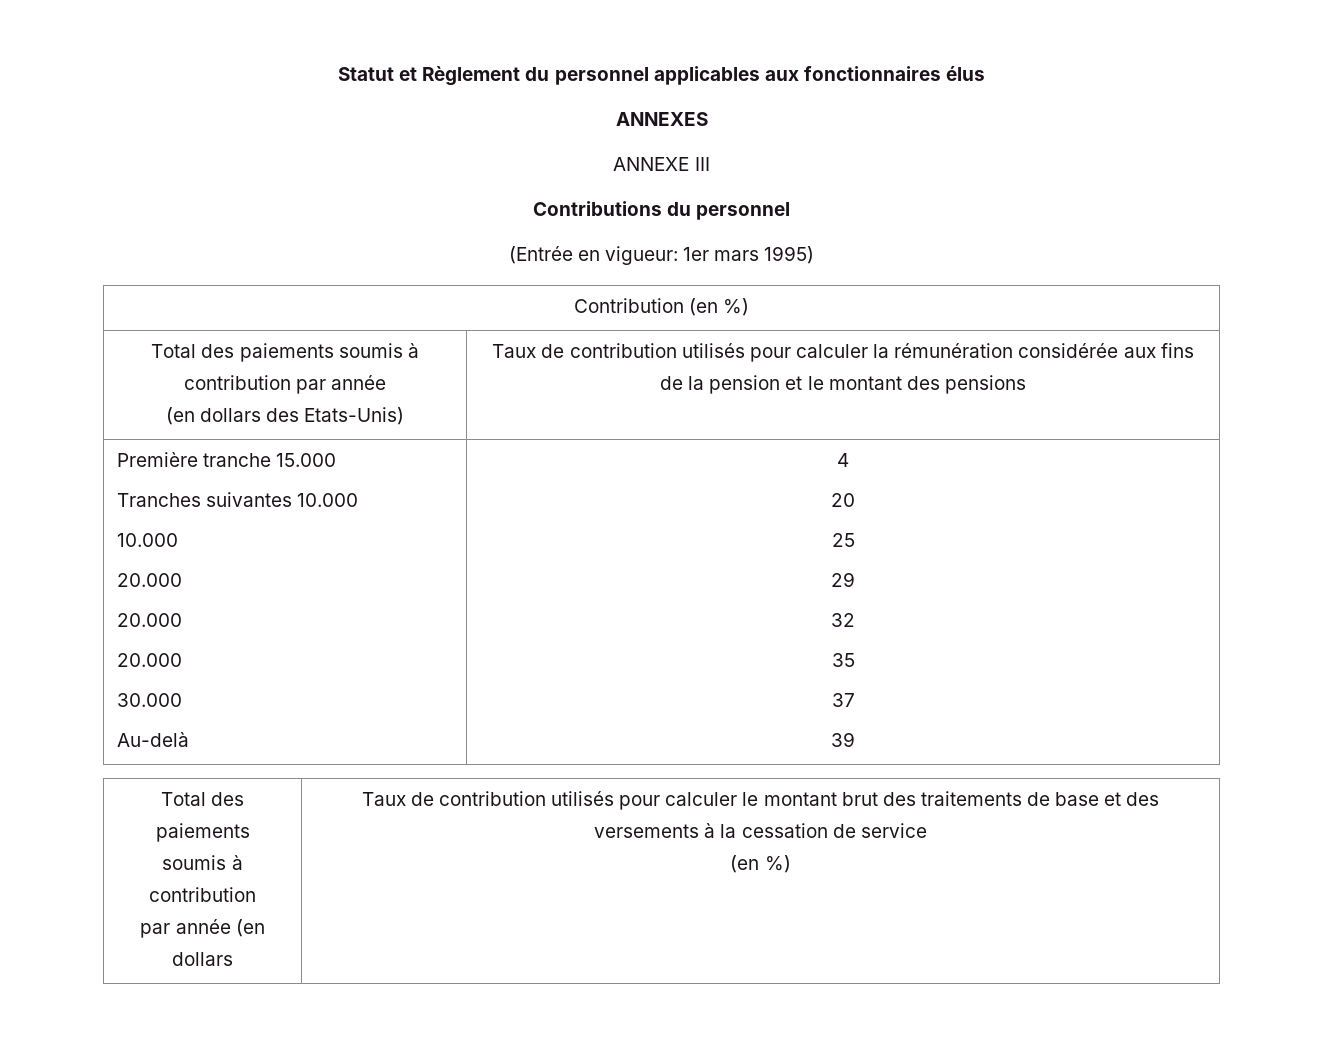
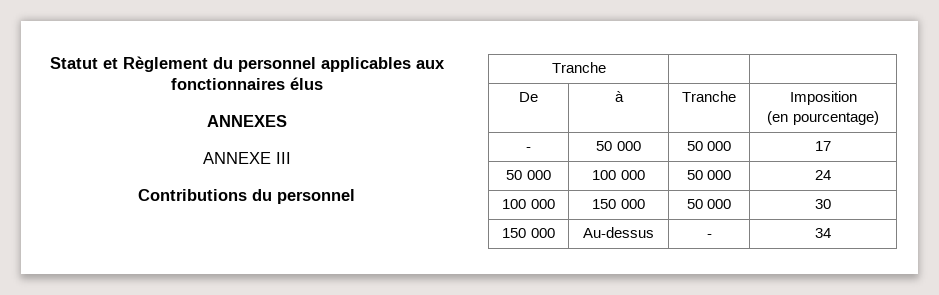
[508,246,815,265] [573,298,750,316] [151,343,419,362] [183,375,387,394] [165,407,405,425] [492,343,1194,362] [660,375,1026,394] [116,452,336,467] [116,492,358,507] [116,533,178,547] [116,573,182,587] [116,613,182,627] [116,653,182,667] [116,693,182,707] [116,732,189,747] [837,453,849,467] [831,493,855,507] [831,533,855,547] [831,572,855,587] [831,613,855,627] [831,653,855,667] [831,693,855,707] [831,732,855,747] [160,792,245,806] [155,823,250,842] [162,855,243,870] [149,887,256,902] [140,919,265,938] [172,952,233,966] [361,791,1160,810] [594,823,927,838] [730,855,791,873] // (Entrée en vigueur: 1er mars 1995) // Contribution (en %) // Total des paiements soumis à contribution par année // (en dollars des Etats-Unis) | Taux de contribution utilisés pour calculer la rémunération considérée aux fins de la pension et le montant des pensions // Première tranche 15.000 // Tranches suivantes 10.000 // 10.000 // 20.000 // 20.000 // 20.000 // 30.000 // Au-delà | 4 // 20 // 25 // 29 // 32 // 35 // 37 // 39 // Total des paiements // soumis à contribution // par année (en dollars | Taux de contribution utilisés pour calculer le montant brut des traitements de base et des versements à la cessation de service // (en %) -> [551,62,606,73] [519,92,538,102] [614,91,624,102] [682,91,736,102] [789,91,857,105] [767,111,879,125] [526,147,531,151] [596,141,641,151] [686,141,732,151] [815,141,831,151] [506,170,551,180] [592,170,645,180] [686,170,732,180] [815,170,831,180] [502,199,555,209] [592,199,645,209] [686,199,732,209] [815,199,831,209] [502,228,555,238] [583,227,654,238] [706,234,712,238] [815,228,831,238] // Tranche | | // De | à | Tranche | Imposition // (en pourcentage) // - | 50 000 | 50 000 | 17 // 50 000 | 100 000 | 50 000 | 24 // 100 000 | 150 000 | 50 000 | 30 // 150 000 | Au-dessus | - | 34

